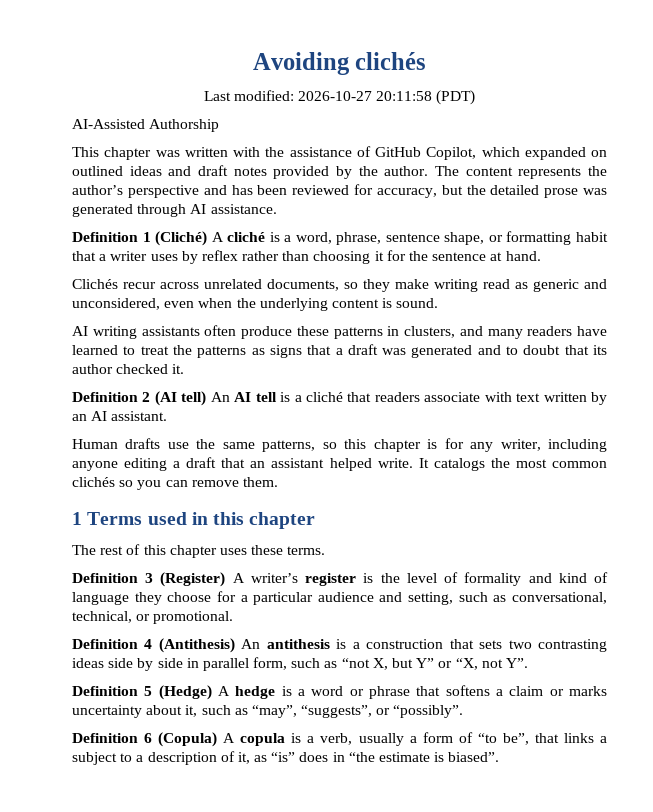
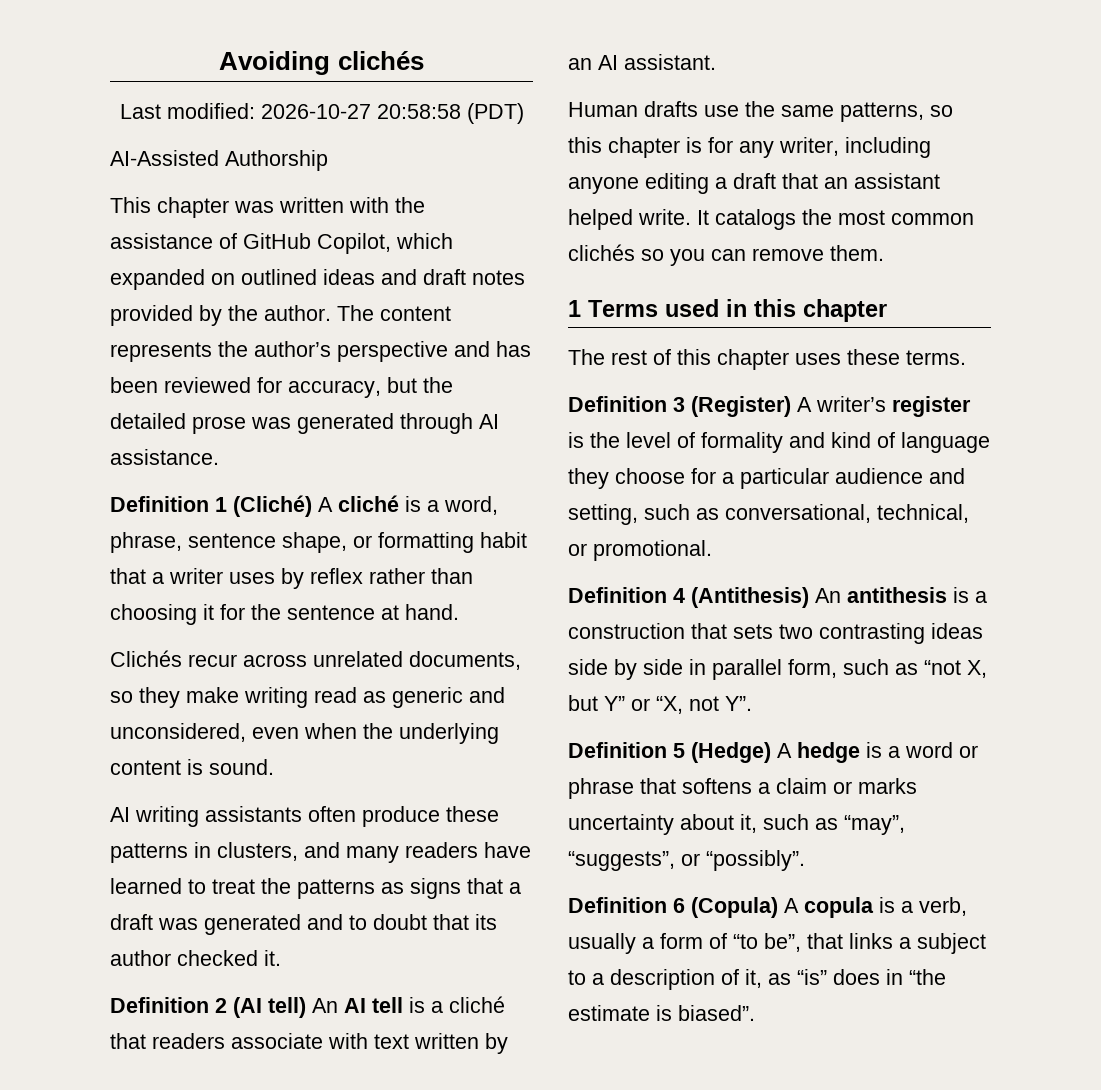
[376,91,433,101] 20:11:58 -> [376,104,461,119] 20:58:58

